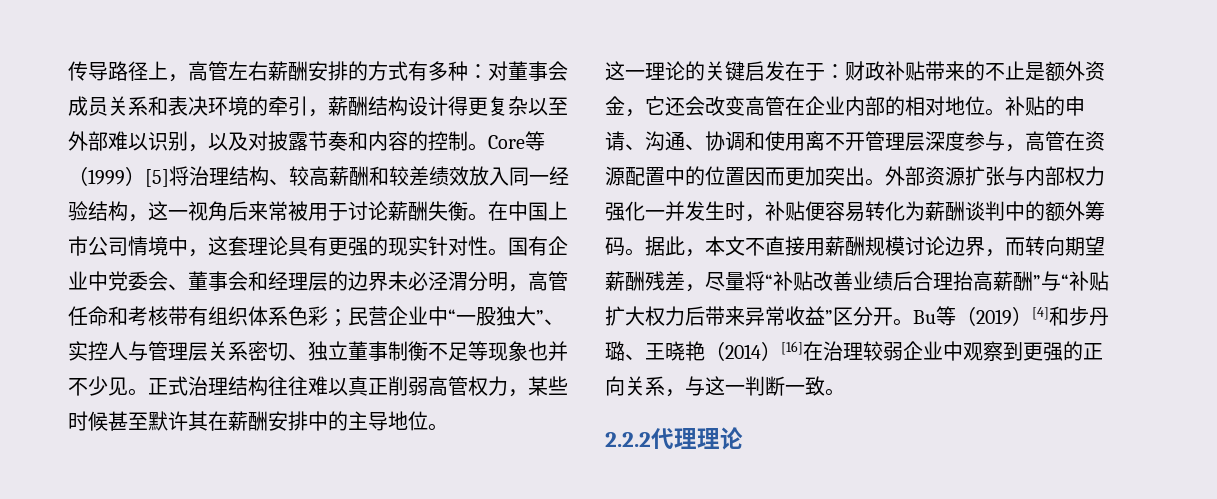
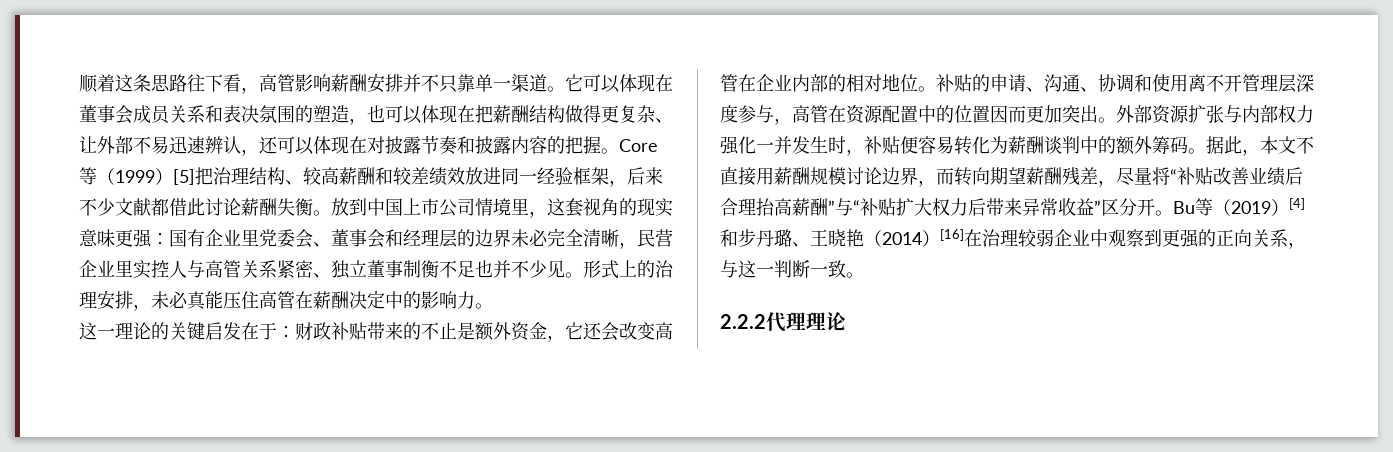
[68,61,508,82] 传导路径上，高管左右薪酬安排的方式有多种：对 -> [79,73,673,94] 顺着这条思路往下看，高管影响薪酬安排并不只靠单一渠道。它可以体现在
[208,96,328,117] 环境的牵引， -> [259,105,493,125] 氛围的塑造，也可以体现在把
[408,96,448,116] 设计 -> [565,105,583,123] 做
[528,97,568,116] [68,131,468,152] 以至外部难以识别，以及对披露节奏和内容的控制 -> [655,118,673,123] [79,136,601,156] 、让外部不易迅速辨认，还可以体现在对披露节奏和披露内容的把握
[169,166,189,186] 将 -> [195,167,213,185] 把
[489,167,509,186] 入 -> [483,167,501,185] 进
[88,201,348,222] 结构，这一视角后来常被用于 -> [573,167,663,187] [79,198,205,216] 框架，后来不少文献都借此
[488,201,508,221] 在 -> [331,198,367,216] 放到
[168,236,508,257] 中，这套理论具有更强的现实针对性。 -> [511,198,673,218] [79,229,169,248] 里，这套视角的现实意味更强：
[88,271,108,291] 中 -> [241,229,259,246] 里
[428,271,568,292] [68,306,564,327] [68,341,288,361] 泾渭分明，高管任命和考核带有组织体系色彩；民营企业中“一股独大”、实控人与管理层关系密切 -> [547,228,673,249] [79,260,313,279] 完全清晰，民营企业里实控人与高管关系紧密
[468,341,528,361] 等现象 -> (475, 269) none
[148,376,568,397] [68,411,428,431] 正式治理结构往往难以真正削弱高管权力，某些时候甚至默许其在薪酬安排中的主导地位 -> [583,260,674,279] [79,290,475,311] 形式上的治理安排，未必真能压住高管在薪酬决定中的影响力

